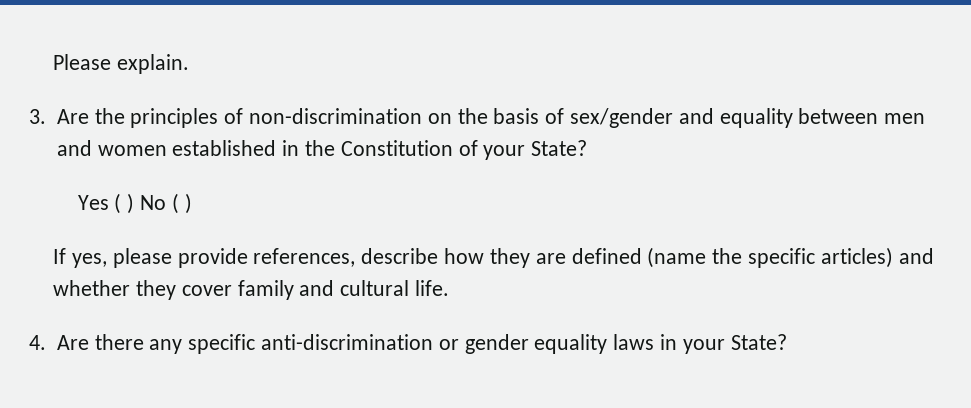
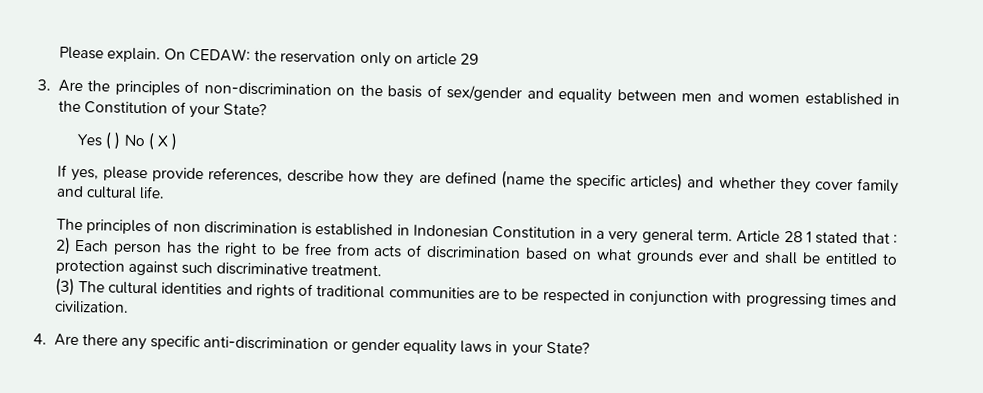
(190, 64) none -> [163,47,480,68] On CEDAW: the reservation only on article 29
(179, 203) none -> [156,135,168,147] X
(450, 288) none -> [55,218,899,245] [54,236,898,266] [54,259,383,277] [54,277,898,308] [53,300,129,314] // The principles of non discrimination is established in Indonesian Constitution in a very general term. Article 28 1 stated that : 2) Each person has the right to be free from acts of discrimination based on what grounds ever and shall be entitled to protection against such discriminative treatment. // (3) The cultural identities and rights of traditional communities are to be respected in conjunction with progressing times and civilization.

